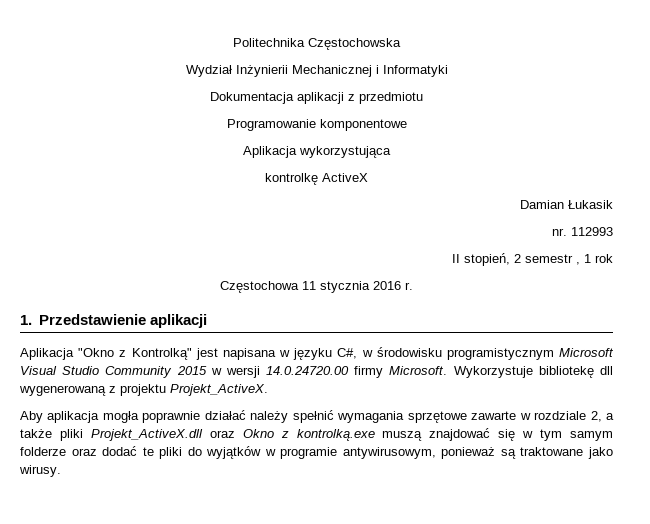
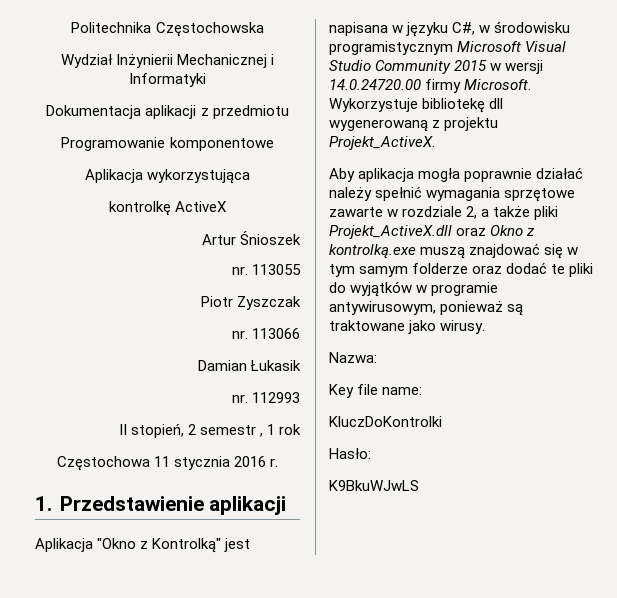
(368, 177) none -> [201,231,301,245] [231,264,301,275] [200,296,301,310] [231,328,300,339] // Artur Śnioszek // nr. 113055 // Piotr Zyszczak // nr. 113066
(61, 471) none -> [329,352,377,363] [329,384,423,398] [329,416,442,427] [329,448,371,459] [329,480,419,491] // Nazwa: // Key file name: // KluczDoKontrolki // Hasło: // K9BkuWJwLS

